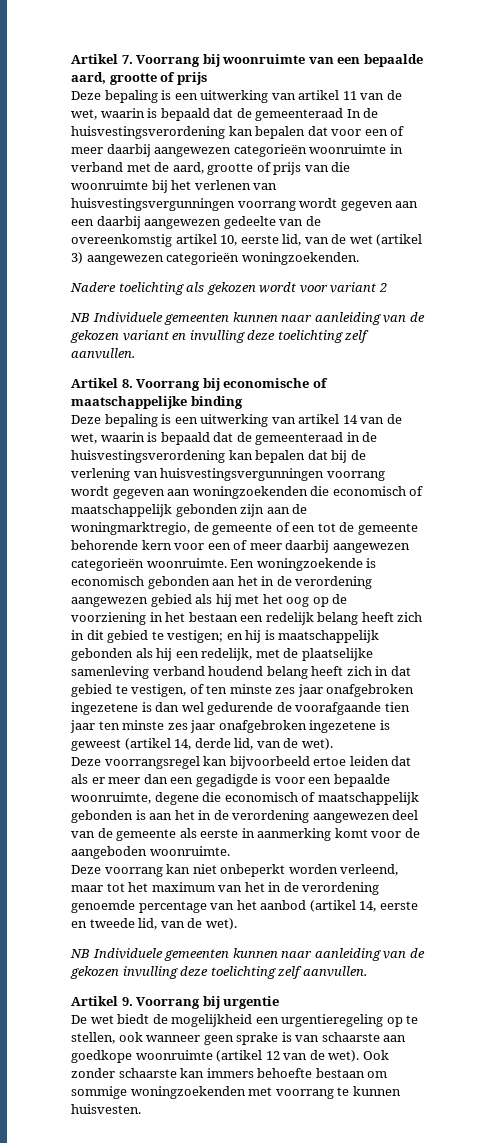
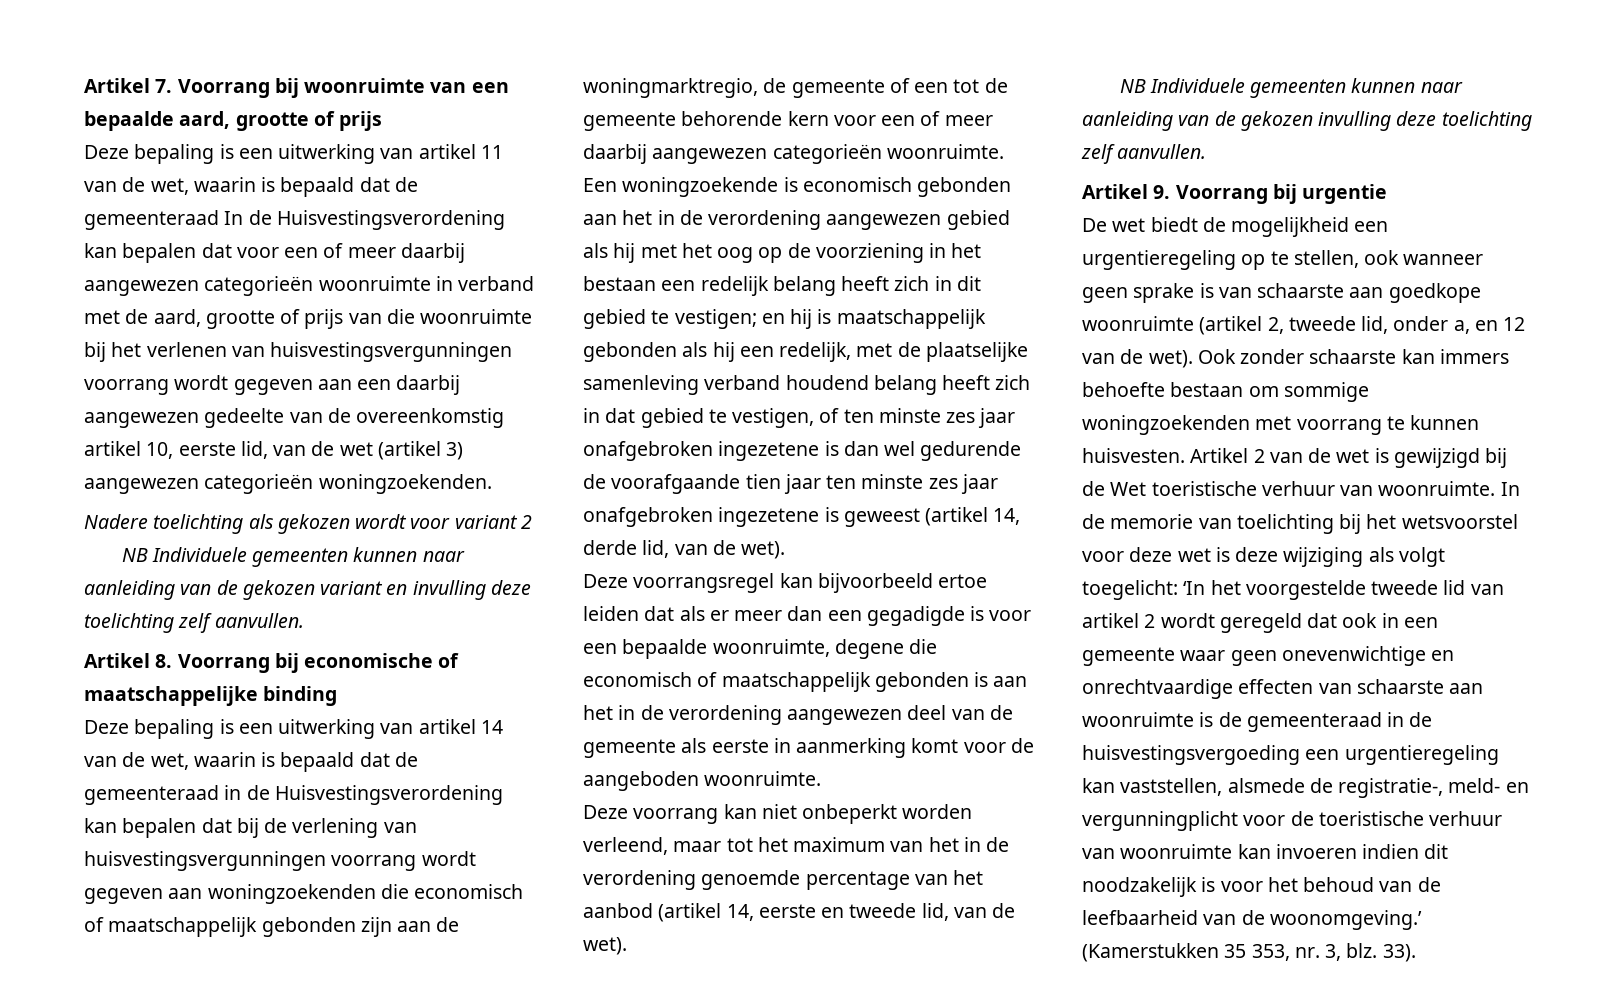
[71,126,225,139] huisvestingsverordening -> [276,210,505,230] Huisvestingsverordening
[71,450,225,463] huisvestingsverordening -> [274,785,503,805] Huisvestingsverordening
(263, 1056) none -> [1267,316,1498,334] 2, tweede lid, onder a, en
(141, 1109) none -> [1190,448,1508,468] [1082,481,1520,496] [1082,514,1518,534] [1082,547,1445,567] [1082,580,1504,600] [1082,613,1438,633] [1082,646,1455,666] [1082,679,1484,699] [1082,712,1433,732] [1082,745,1499,765] [1082,778,1529,798] [1082,811,1503,831] [1082,844,1449,859] [1082,877,1441,897] [1082,910,1422,930] [1082,943,1416,962] Artikel 2 van de wet is gewijzigd bij de Wet toeristische verhuur van woonruimte. In de memorie van toelichting bij het wetsvoorstel voor deze wet is deze wijziging als volgt toegelicht: ‘In het voorgestelde tweede lid van artikel 2 wordt geregeld dat ook in een gemeente waar geen onevenwichtige en onrechtvaardige effecten van schaarste aan woonruimte is de gemeenteraad in de huisvestingsvergoeding een urgentieregeling kan vaststellen, alsmede de registratie-, meld- en vergunningplicht voor de toeristische verhuur van woonruimte kan invoeren indien dit noodzakelijk is voor het behoud van de leefbaarheid van de woonomgeving.’ (Kamerstukken 35 353, nr. 3, blz. 33).

